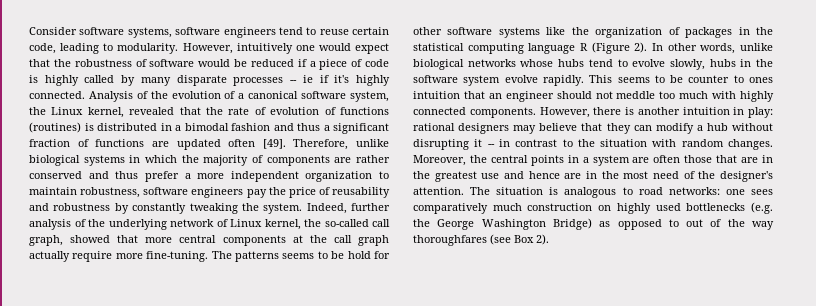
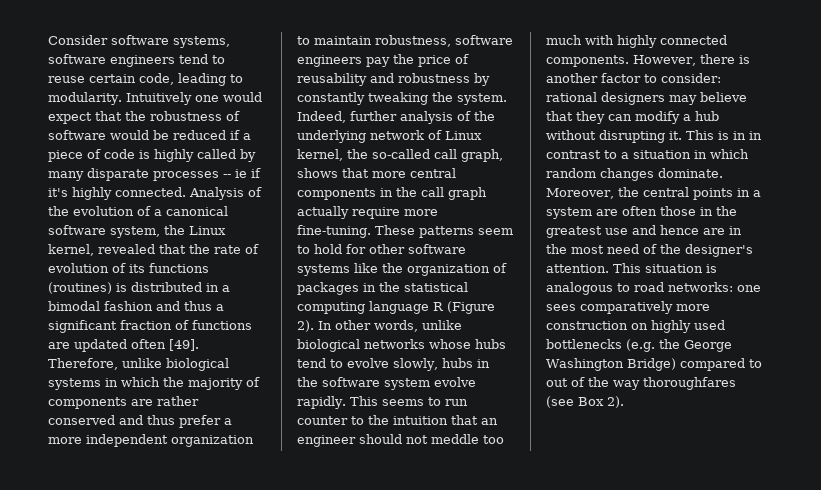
[182,43,293,54] However, intuitively -> [125,92,192,105] Intuitively
(336, 111) none -> [129,264,145,273] its
[70,235,111,243] showed -> [297,168,338,178] shows
[292,235,303,243] at -> [380,188,393,197] in
[211,251,345,262] The patterns seems to be -> [375,225,513,238] [297,245,310,254] These patterns seem to
[670,75,684,83] be -> [444,399,468,406] run
[749,77,773,83] ones -> [368,415,389,425] the
[682,107,773,118] intuition in play: -> [601,73,721,83] factor to consider:
[474,139,773,150] it -- in contrast to the situation with random changes. -> [669,130,762,140] [546,149,749,159] [546,168,723,181] it. This is in in contrast to a situation in which random changes dominate.
[716,155,759,163] that are -> (696, 211) none
[470,187,491,195] The -> [613,263,641,273] This
[492,203,522,211] much -> [676,304,710,311] more
[599,219,662,230] as opposed -> [679,358,745,371] compared

